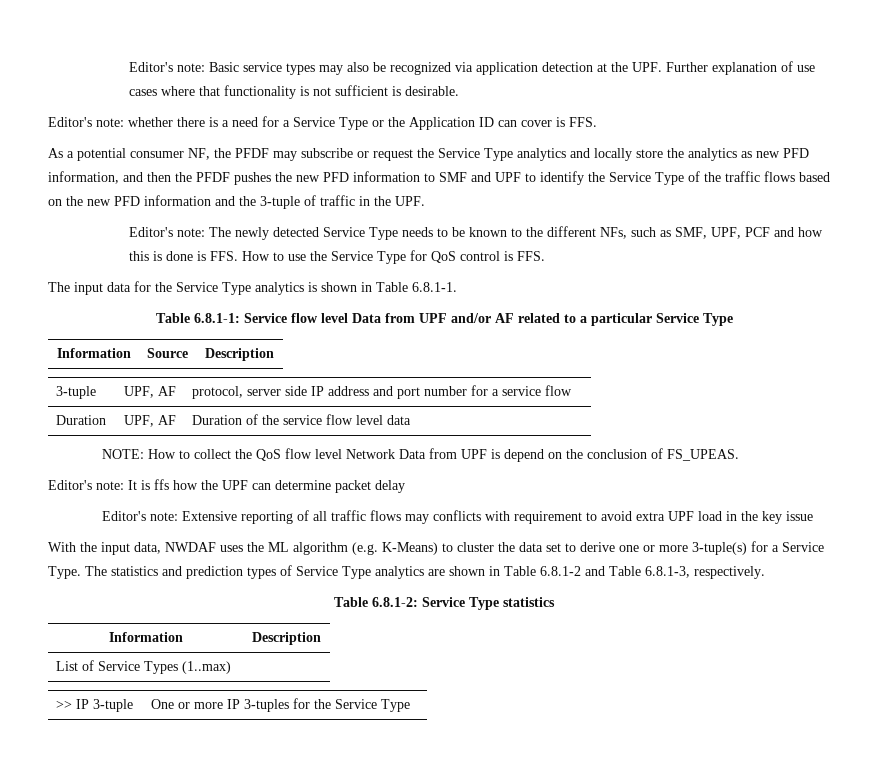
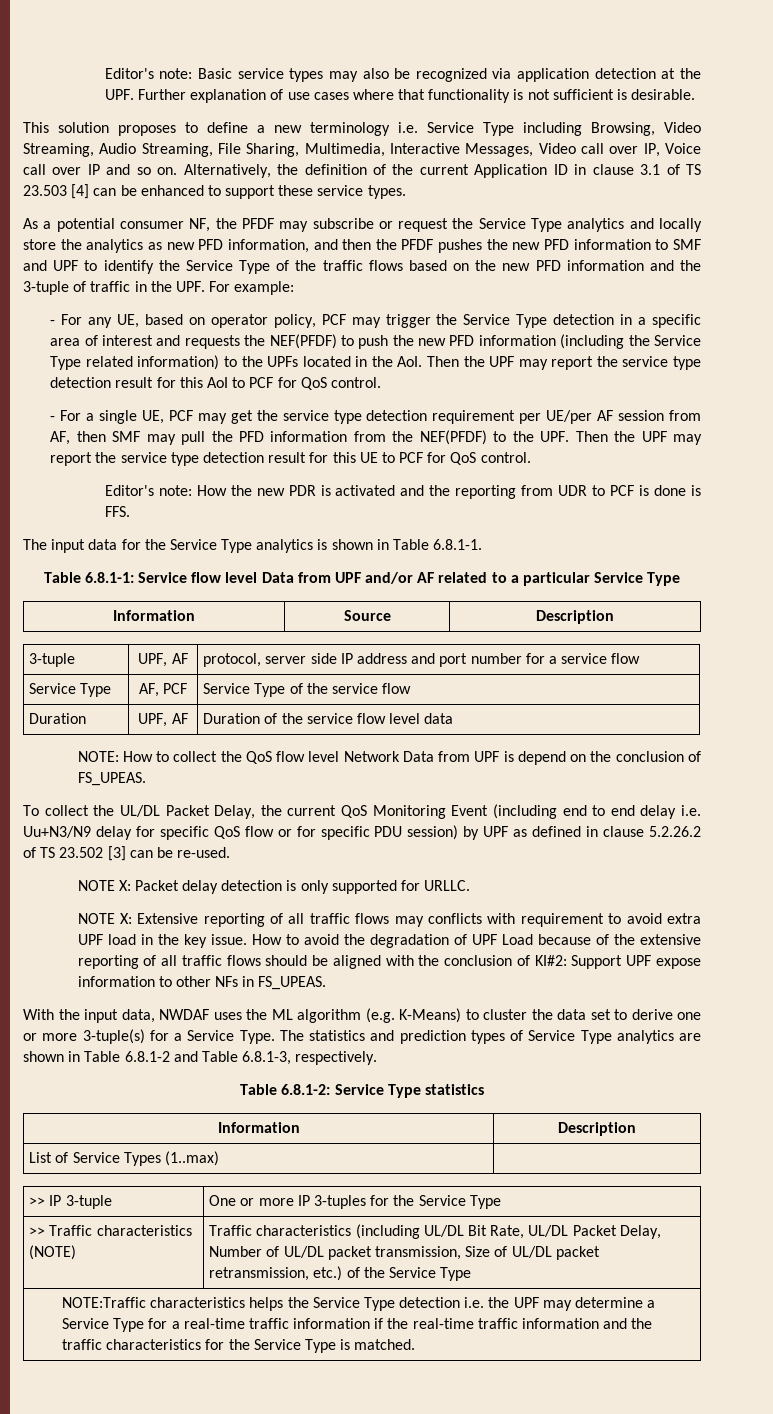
[48,116,597,130] Editor's note: whether there is a need for a Service Type or the Application ID can cover is FFS. -> [23,122,701,136] [23,143,702,157] [23,164,702,178] [23,184,406,199] This solution proposes to define a new terminology i.e. Service Type including Browsing, Video Streaming, Audio Streaming, File Sharing, Multimedia, Interactive Messages, Video call over IP, Voice call over IP and so on. Alternatively, the definition of the current Application ID in clause 3.1 of TS 23.503 [4] can be enhanced to support these service types.
[129,226,824,240] [129,250,501,264] // Editor's note: The newly detected Service Type needs to be known to the different NFs, such as SMF, UPF, PCF and how this is done is FFS. How to use the Service Type for QoS control -> [209,281,295,295] [50,314,701,328] [50,334,702,349] [50,355,701,370] [50,377,381,390] [50,410,701,424] [50,430,702,445] [50,452,531,466] [104,485,687,499] For example: // - For any UE, based on operator policy, PCF may trigger the Service Type detection in a specific area of interest and requests the NEF(PFDF) to push the new PFD information (including the Service Type related information) to the UPFs located in the AoI. Then the UPF may report the service type detection result for this AoI to PCF for QoS control. // - For a single UE, PCF may get the service type detection requirement per UE/per AF session from AF, then SMF may pull the PFD information from the NEF(PFDF) to the UPF. Then the UPF may report the service type detection result for this UE to PCF for QoS control. // Editor's note: How the new PDR is activated and the reporting from UDR to PCF is done
(572, 390) none -> [29,683,112,697] [138,683,188,697] [203,683,412,697] // Service Type | AF, PCF | Service Type of the service flow
[48,479,405,493] [102,511,179,521] Editor's note: It is ffs how the UPF can determine packet delay // Editor's note: -> [23,804,701,819] [23,825,702,840] [23,846,231,861] [77,880,471,894] [77,913,132,924] To collect the UL/DL Packet Delay, the current QoS Monitoring Event (including end to end delay i.e. Uu+N3/N9 delay for specific QoS flow or for specific PDU session) by UPF as defined in clause 5.2.26.2 of TS 23.502 [3] can be re-used. // NOTE X: Packet delay detection is only supported for URLLC. // NOTE X:
[786,511,814,521] issue -> [210,934,701,948] [77,955,701,969] [77,976,327,990] issue. How to avoid the degradation of UPF Load because of the extensive reporting of all traffic flows should be aligned with the conclusion of KI#2: Support UPF expose information to other NFs in FS_UPEAS.
(410, 705) none -> [29,1225,192,1236] [29,1245,77,1260] [209,1224,661,1239] [209,1246,600,1260] [209,1266,472,1281] [61,1297,656,1311] [61,1318,653,1332] [61,1339,416,1353] // >> Traffic characteristics (NOTE) | Traffic characteristics (including UL/DL Bit Rate, UL/DL Packet Delay, Number of UL/DL packet transmission, Size of UL/DL packet retransmission, etc.) of the Service Type // NOTE:Traffic characteristics helps the Service Type detection i.e. the UPF may determine a Service Type for a real-time traffic information if the real-time traffic information and the traffic characteristics for the Service Type is matched.

